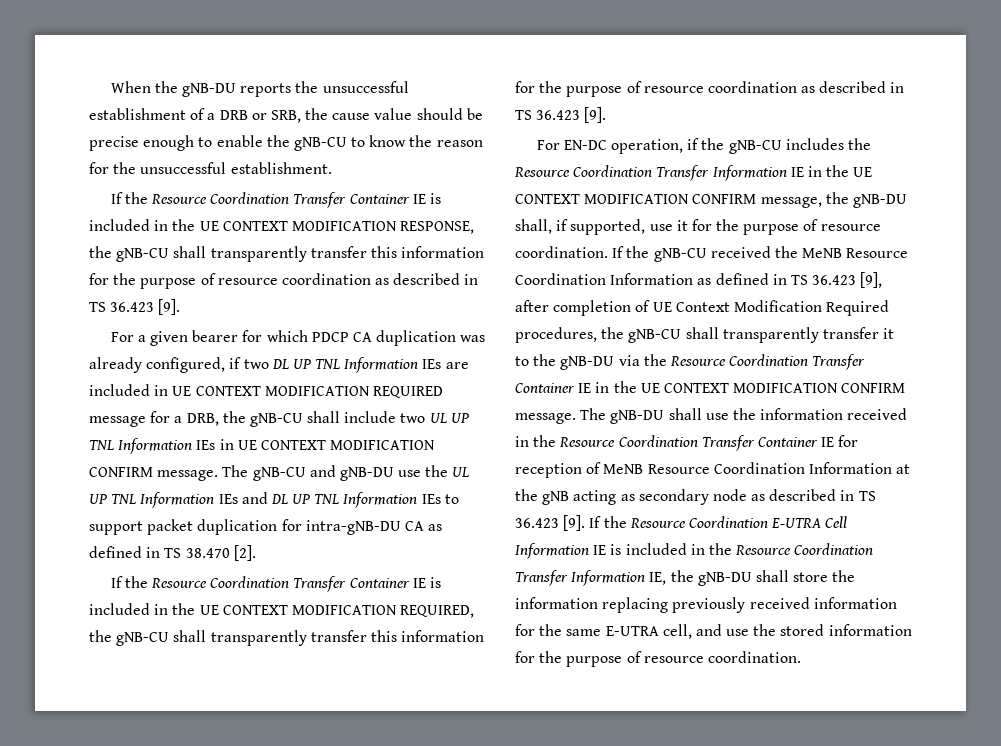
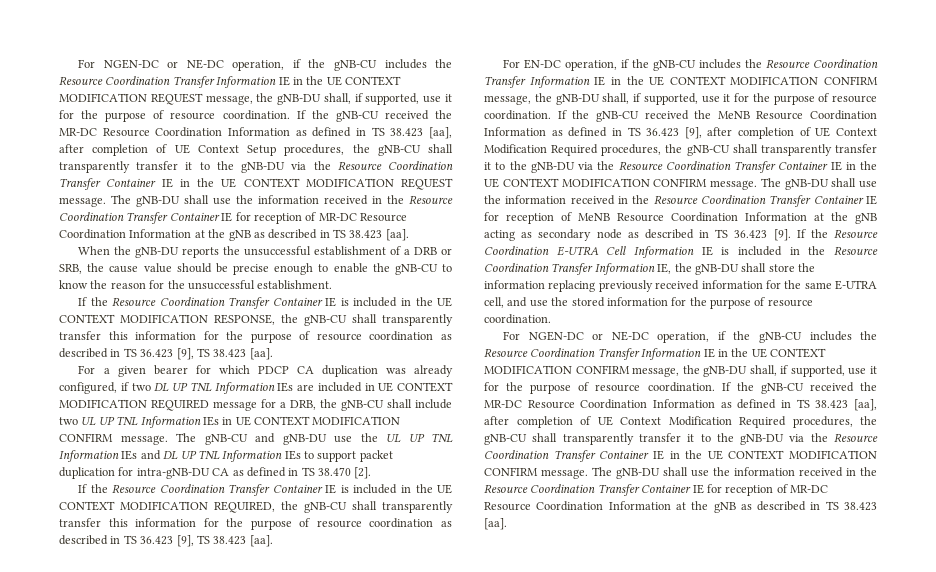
(110, 87) none -> [78,59,452,71] [59,76,401,88] [59,93,452,105] [59,110,452,122] [59,127,452,139] [59,144,454,156] [59,161,454,173] [59,178,453,190] [59,195,453,207] [59,212,407,224] [59,229,409,241] For NGEN-DC or NE-DC operation, if the gNB-CU includes the Resource Coordination Transfer Information IE in the UE CONTEXT MODIFICATION REQUEST message, the gNB-DU shall, if supported, use it for the purpose of resource coordination. If the gNB-CU received the MR-DC Resource Coordination Information as defined in TS 38.423 [aa], after completion of UE Context Setup procedures, the gNB-CU shall transparently transfer it to the gNB-DU via the Resource Coordination Transfer Container IE in the UE CONTEXT MODIFICATION REQUEST message. The gNB-DU shall use the information received in the Resource Coordination Transfer Container IE for reception of MR-DC Resource Coordination Information at the gNB as described in TS 38.423 [aa]. //
[158,299,181,315] [9]. -> [176,348,273,360] [9], TS 38.423 [aa].
[584,107,607,123] [9]. -> [176,535,273,547] [9], TS 38.423 [aa].
(801, 657) none -> [503,331,877,343] [484,348,826,360] [484,365,877,377] [484,382,877,394] [484,399,877,411] [484,416,877,428] [484,433,878,445] [484,450,877,462] [484,467,877,479] [484,484,828,496] [484,501,877,513] [484,518,507,530] // For NGEN-DC or NE-DC operation, if the gNB-CU includes the Resource Coordination Transfer Information IE in the UE CONTEXT MODIFICATION CONFIRM message, the gNB-DU shall, if supported, use it for the purpose of resource coordination. If the gNB-CU received the MR-DC Resource Coordination Information as defined in TS 38.423 [aa], after completion of UE Context Modification Required procedures, the gNB-CU shall transparently transfer it to the gNB-DU via the Resource Coordination Transfer Container IE in the UE CONTEXT MODIFICATION CONFIRM message. The gNB-DU shall use the information received in the Resource Coordination Transfer Container IE for reception of MR-DC Resource Coordination Information at the gNB as described in TS 38.423 [aa].

